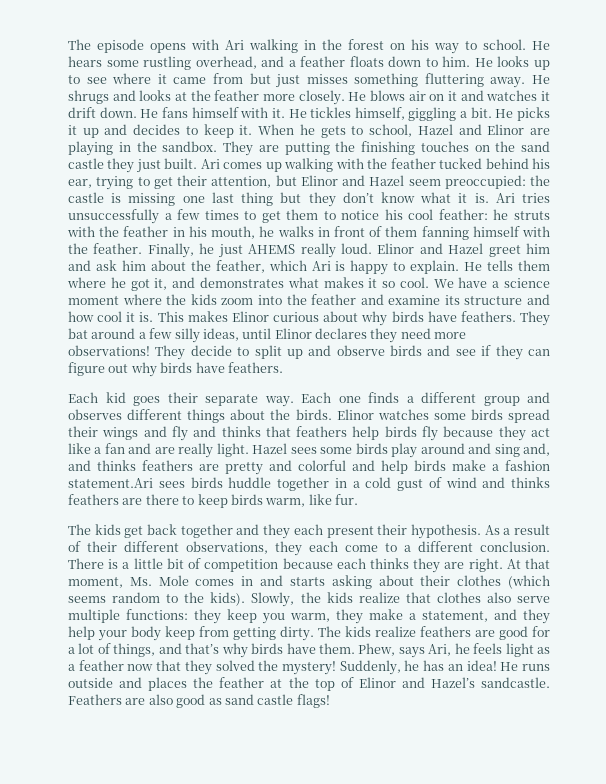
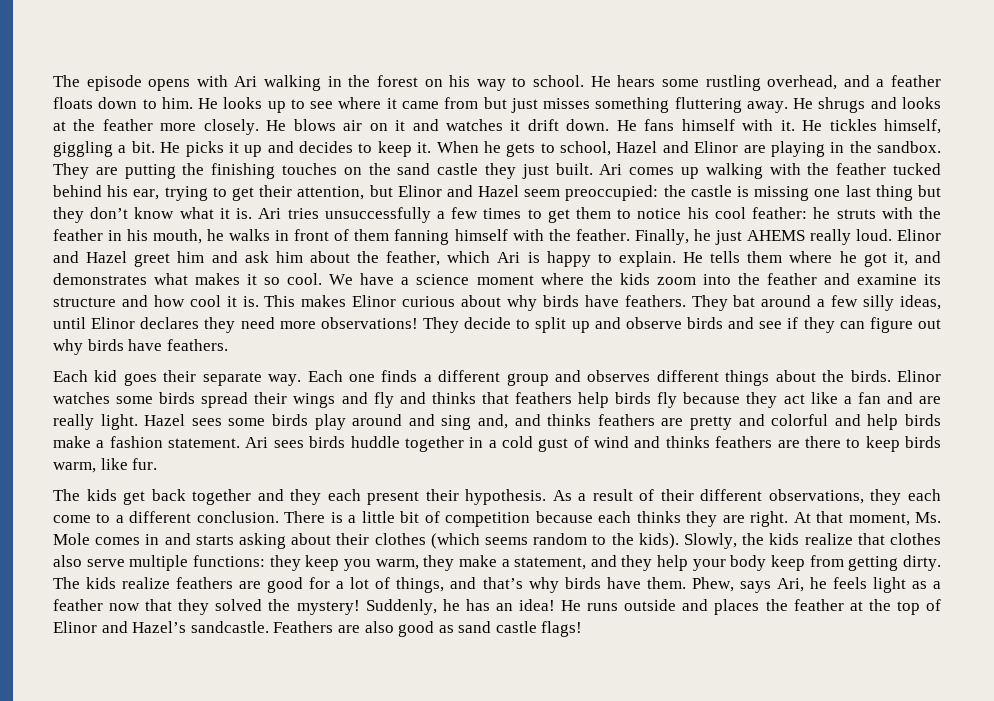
[68,478,153,488] statement.Ari -> [168,437,269,448] statement. Ari

